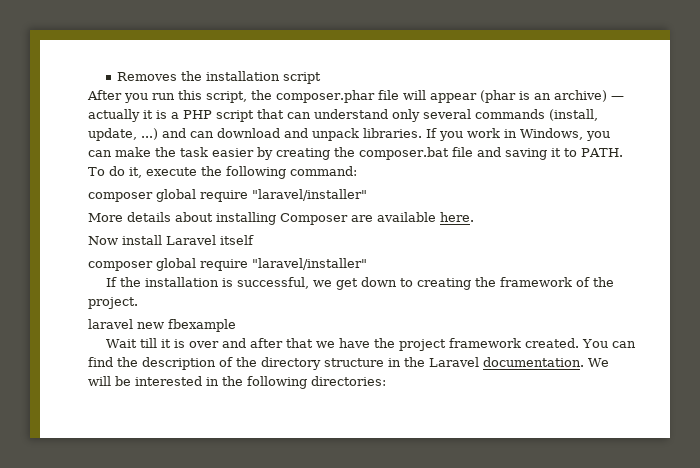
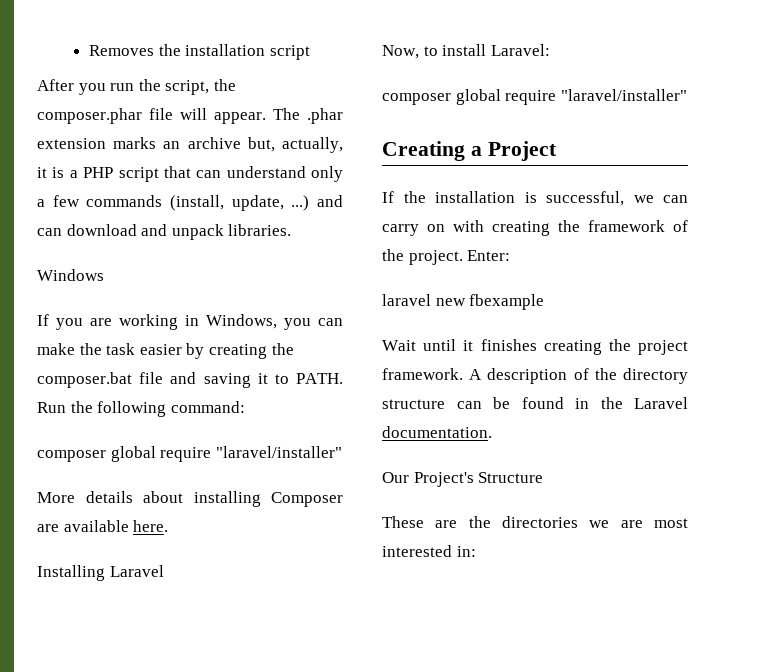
[178,90,202,100] this -> [138,79,161,91] the
[429,90,624,103] [88,109,140,122] appear (phar is an archive) — actually -> [214,108,343,124] [37,137,343,153] appear. The .phar extension marks an archive but, actually,
[423,109,471,119] several -> [37,195,80,207] a few
(422, 133) none -> [37,269,104,281] // Windows //
[467,128,500,138] work -> [90,314,178,330] are working
[88,166,197,178] To do it, execute -> [37,402,66,413] Run
[88,235,254,245] [88,258,367,271] Now install Laravel itself // composer global require "laravel/installer" -> [37,565,164,581] [382,44,550,59] [382,89,687,105] [382,141,557,161] Installing Laravel // Now, to install Laravel: // composer global require "laravel/installer" // Creating a Project
[335,277,413,290] get down to -> [663,195,688,203] [382,220,484,236] can carry on with
(138, 303) none -> [467,250,511,261] Enter:
[139,338,636,351] [88,357,138,367] till it is over and after that we have the project framework created. You can find the -> [423,339,688,355] [382,368,483,380] until it finishes creating the project framework. A
(384, 362) none -> [456,397,564,409] can be found
[588,358,609,367] [88,376,386,389] We will be interested in the following directories: -> [382,472,544,487] [382,516,688,528] [382,545,476,557] // Our Project's Structure // These are the directories we are most interested in:

